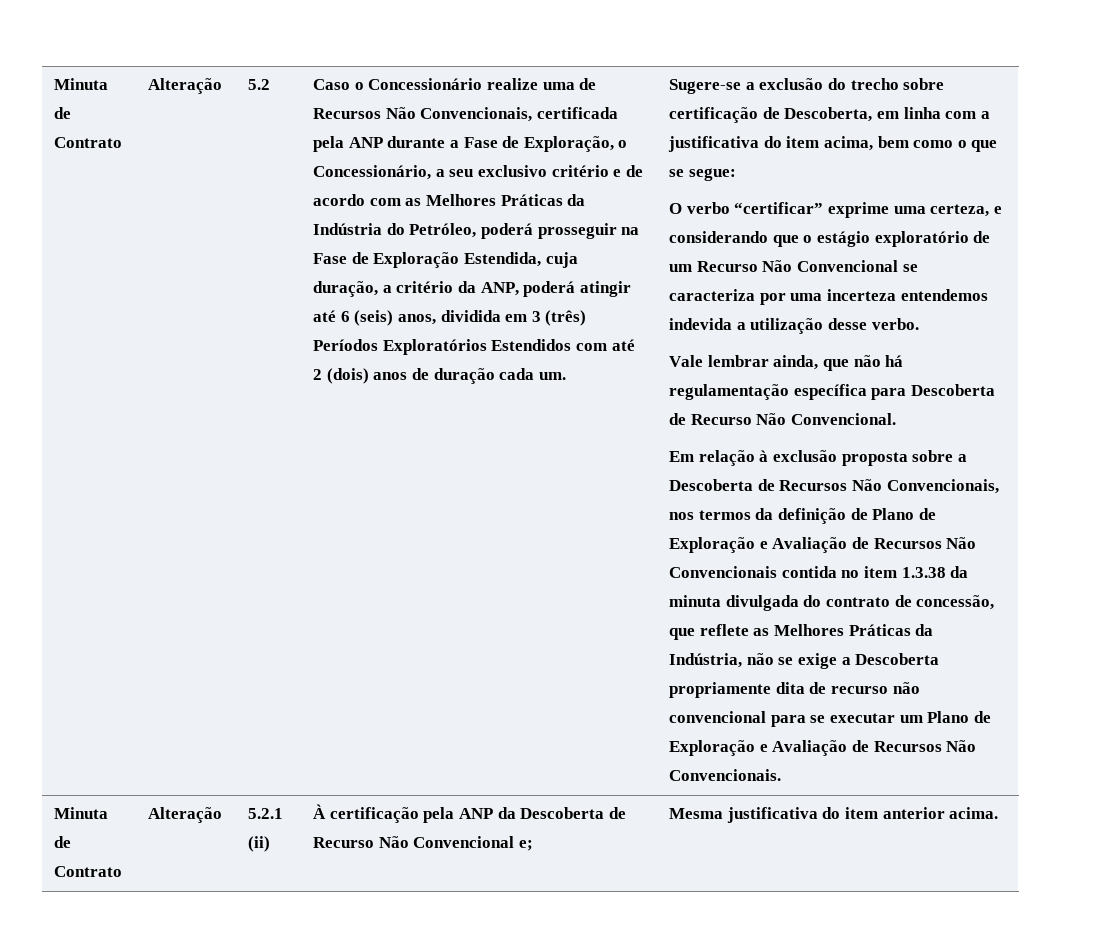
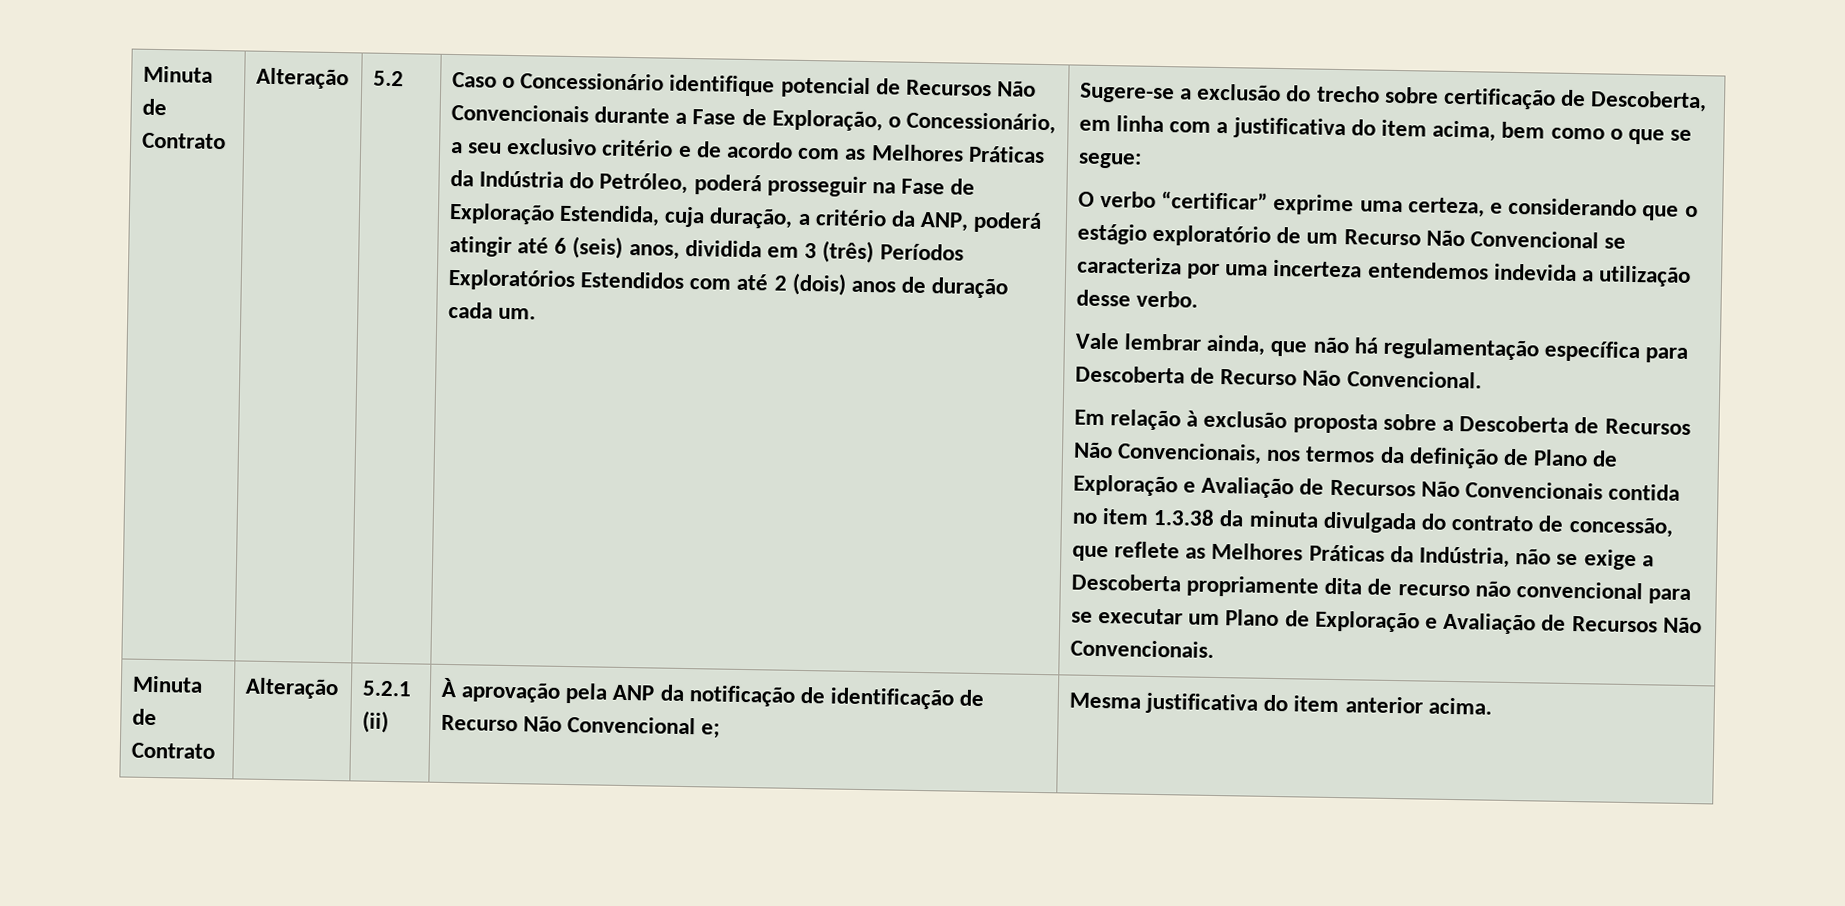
[487,78,597,90] [313,107,619,122] [313,136,383,152] realize uma de Recursos Não Convencionais, certificada pela ANP -> [669,74,1037,99] [450,103,589,123] identifique potencial de Recursos Não Convencionais
[329,807,419,823] certificação -> [460,681,561,703] aprovação
[520,807,605,819] Descoberta -> [688,685,955,710] notificação de identificação

